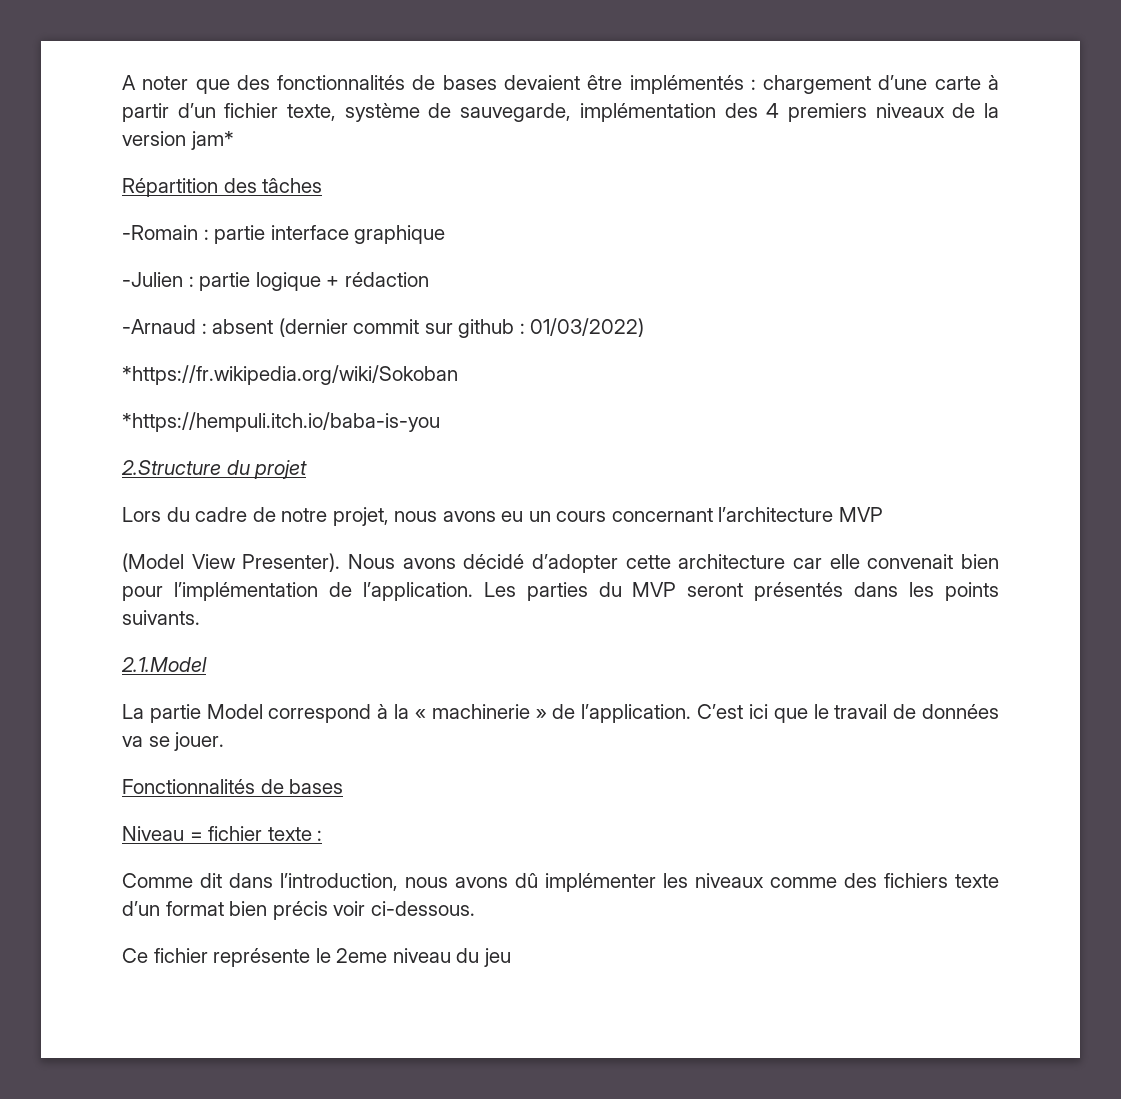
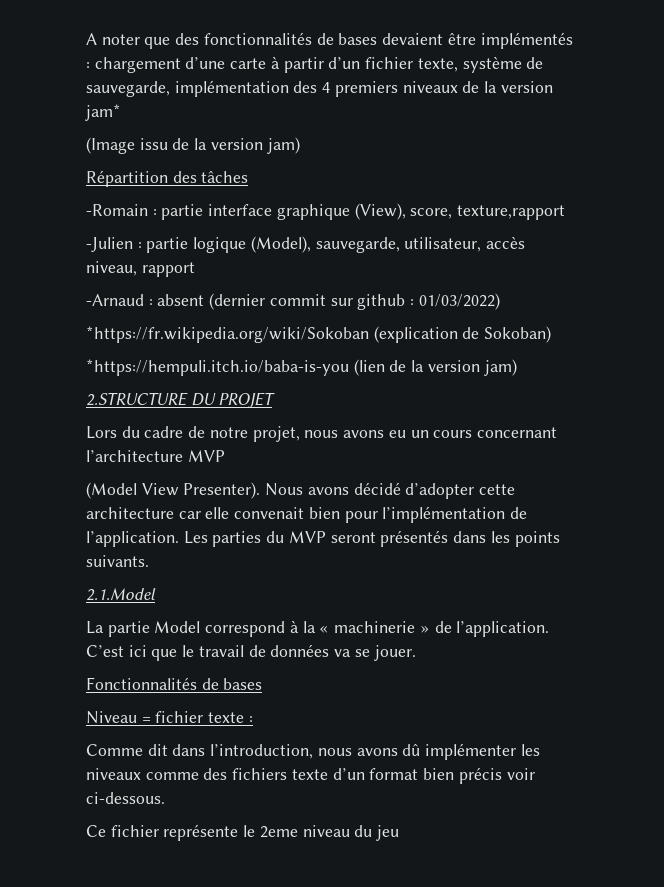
(234, 140) none -> [86,137,300,154] // (Image issu de la version jam)
(446, 234) none -> [354,203,566,220] (View), score, texture,rapport
[326,272,429,287] + rédaction -> [250,236,526,253] [86,261,195,277] (Model), sauvegarde, utilisateur, accès niveau, rapport
[122,412,440,432] [121,460,308,479] // *https://hempuli.itch.io/baba-is-you // 2.Structure du projet -> [373,326,552,343] [86,359,517,376] [86,392,276,408] (explication de Sokoban) // *https://hempuli.itch.io/baba-is-you (lien de la version jam) // 2.STRUCTURE DU PROJET

